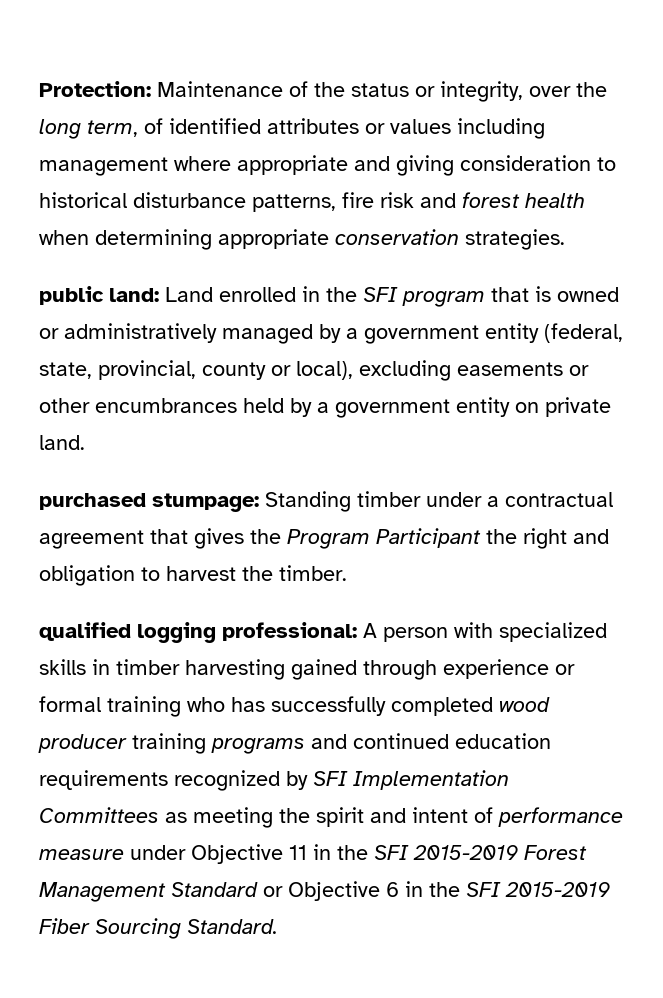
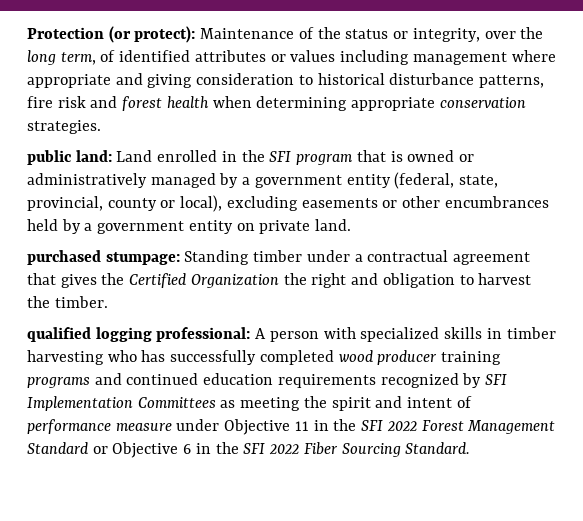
[39,81,151,97] Protection: -> [27,26,196,43] Protection (or protect):
[287,528,481,549] Program Participant -> [129,273,279,288] Certified Organization
[291,659,575,680] [39,696,181,717] gained through experience or formal training -> (104, 357) none
[413,845,518,860] 2015-2019 -> [386,421,417,432] 2022
[505,882,610,897] 2015-2019 -> [269,444,300,455] 2022

